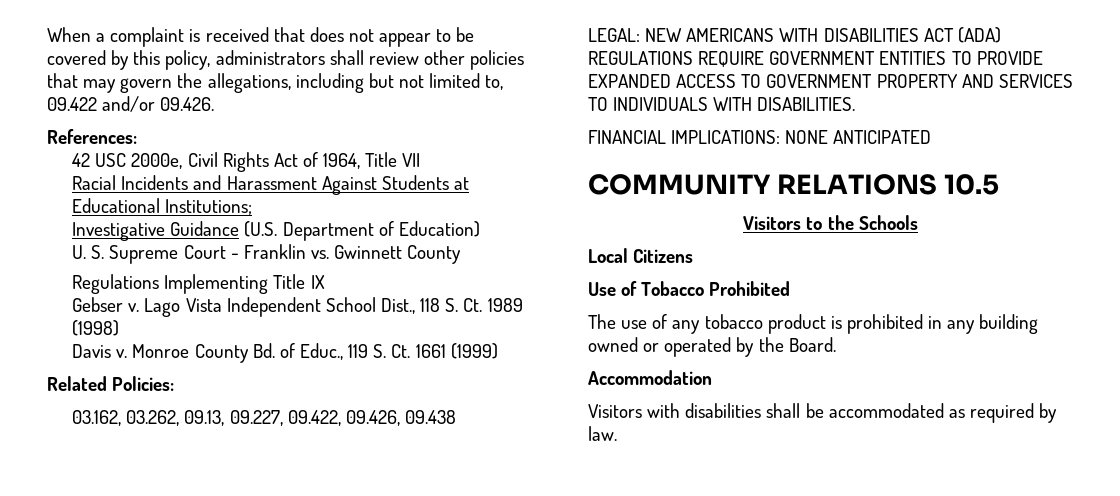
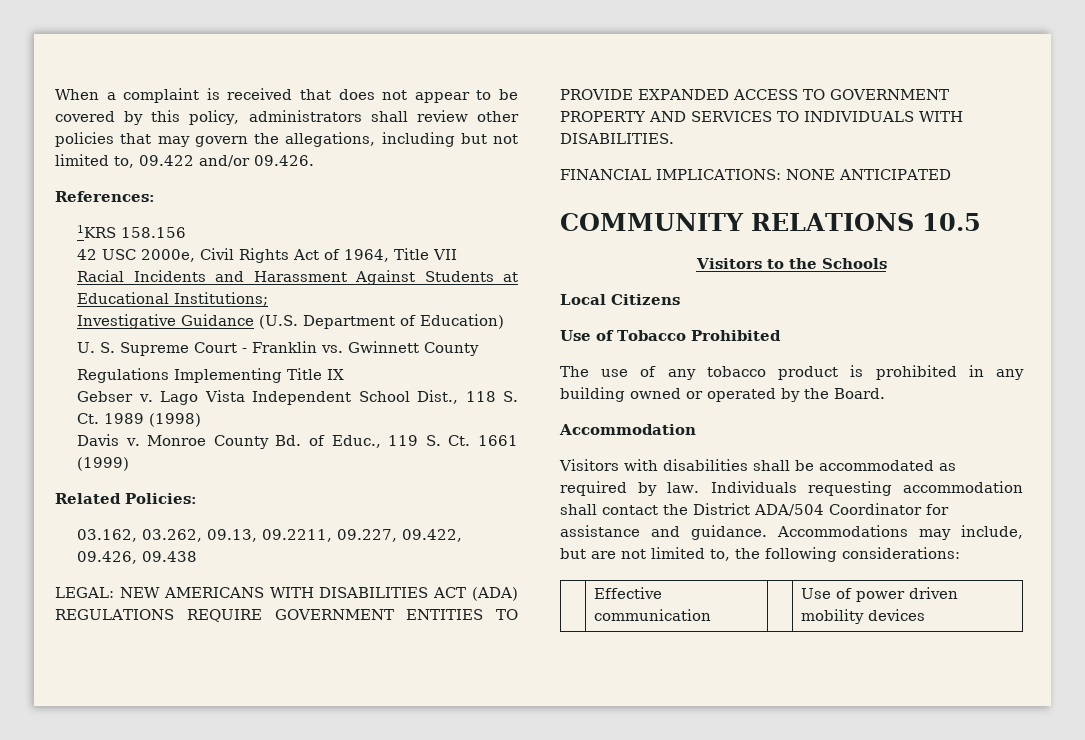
(137, 136) none -> [77,225,187,238] // 1KRS 158.156
(225, 418) none -> [262,529,333,542] 09.2211,
(617, 433) none -> [710,481,1023,496] [560,503,949,516] [560,525,1023,540] [560,547,960,562] [593,587,662,599] [593,609,711,621] [800,587,958,602] [800,609,925,624] Individuals requesting accommodation shall contact the District ADA/504 Coordinator for assistance and guidance. Accommodations may include, but are not limited to, the following considerations: // | Effective communication | | Use of power driven mobility devices

